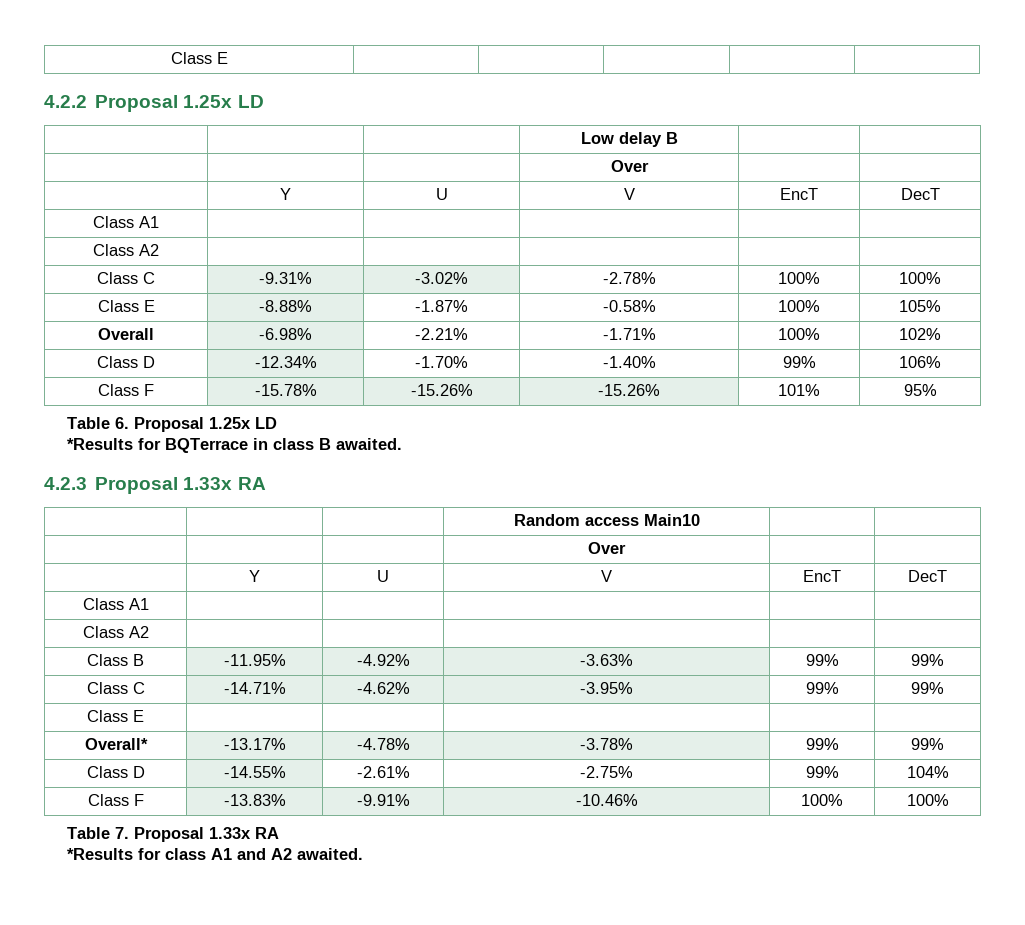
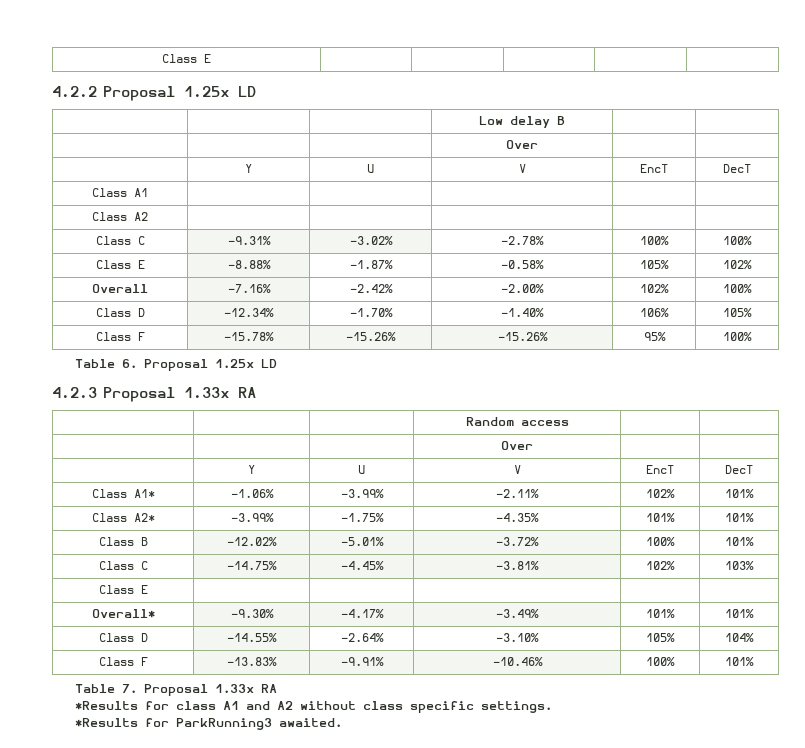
[778,300,820,312] [899,300,941,312] 100% | 105% -> [640,260,669,269] [723,260,752,269] 105% | 102%
[259,328,312,340] [415,328,468,340] [602,328,656,340] [778,328,820,340] [899,328,941,340] -6.98% | -2.21% | -1.71% | 100% | 102% -> [227,284,271,293] [349,284,393,293] [501,284,544,293] [640,284,669,293] [723,284,752,293] -7.16% | -2.42% | -2.00% | 102% | 100%
[782,356,816,368] [899,356,941,368] 99% | 106% -> [640,308,669,317] [723,308,752,317] 106% | 105%
[778,384,820,396] [903,384,937,396] 101% | 95% -> [643,332,666,341] [723,332,752,341] 95% | 100%
[66,438,402,453] // *Results for BQTerrace in class B awaited. -> (278, 363) none
[643,514,700,526] [588,542,626,554] [249,570,260,582] [377,570,389,582] [601,570,612,582] [803,570,841,582] [908,570,947,582] [82,598,149,610] [82,626,149,638] [87,654,144,666] [223,654,286,666] [356,654,410,666] [580,654,633,666] [805,654,839,666] [911,654,944,666] [86,682,145,694] [223,682,286,694] [356,682,410,694] [580,682,633,694] [805,682,839,694] [911,682,944,694] [87,710,144,722] [84,738,148,750] [223,738,286,750] [356,738,410,750] [580,738,633,750] [805,738,839,750] [911,738,944,750] Main10 | | // | | | Over | | // | Y | U | V | EncT | DecT // Class A1 | | | | | // Class A2 | | | | | // Class B | -11.95% | -4.92% | -3.63% | 99% | 99% // Class C | -14.71% | -4.62% | -3.95% | 99% | 99% // Class E | | | | | // Overall* | -13.17% | -4.78% | -3.78% | 99% | 99% -> [501,441,533,450] [248,465,255,474] [358,465,365,474] [513,465,521,474] [646,465,674,474] [725,465,753,474] [91,489,155,498] [230,489,274,498] [340,489,384,498] [496,489,539,498] [646,489,675,498] [725,489,754,498] [91,513,155,522] [230,513,274,522] [340,513,384,522] [496,513,539,522] [646,513,675,522] [725,513,754,522] [98,537,148,546] [227,537,277,546] [340,537,384,546] [496,537,539,546] [646,537,675,546] [725,537,754,546] [98,561,148,570] [227,561,277,570] [340,561,384,570] [496,561,539,570] [646,561,675,570] [725,561,754,570] [98,585,148,594] [91,609,155,618] [230,609,274,618] [340,609,384,618] [496,609,539,618] [646,609,675,618] [725,609,754,618] | | // | | | Over | | // | Y | U | V | EncT | DecT // Class A1* | -1.06% | -3.99% | -2.11% | 102% | 101% // Class A2* | -3.99% | -1.75% | -4.35% | 101% | 101% // Class B | -12.02% | -5.01% | -3.72% | 100% | 101% // Class C | -14.75% | -4.45% | -3.81% | 102% | 103% // Class E | | | | | // Overall* | -9.30% | -4.17% | -3.49% | 101% | 101%
[356,766,410,778] [580,766,633,778] [805,766,839,778] -2.61% | -2.75% | 99% -> [340,633,384,642] [496,633,539,642] [646,633,675,642] -2.64% | -3.10% | 105%
[906,794,949,806] 100% -> [725,657,754,666] 101%
(292, 854) none -> [300,701,553,713] [75,718,273,730] without class specific settings. // *Results for ParkRunning3

